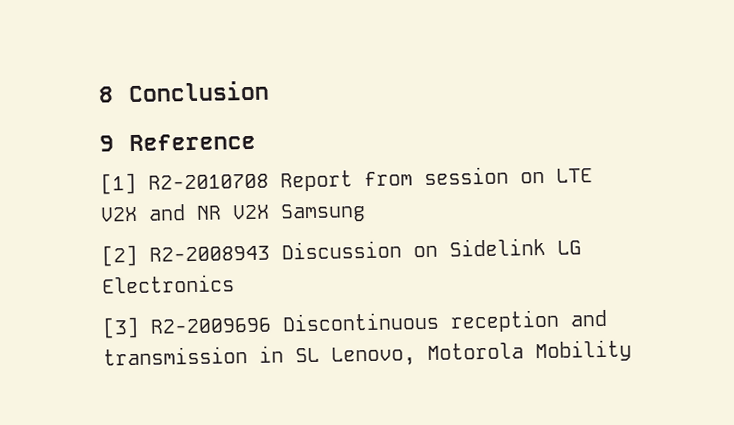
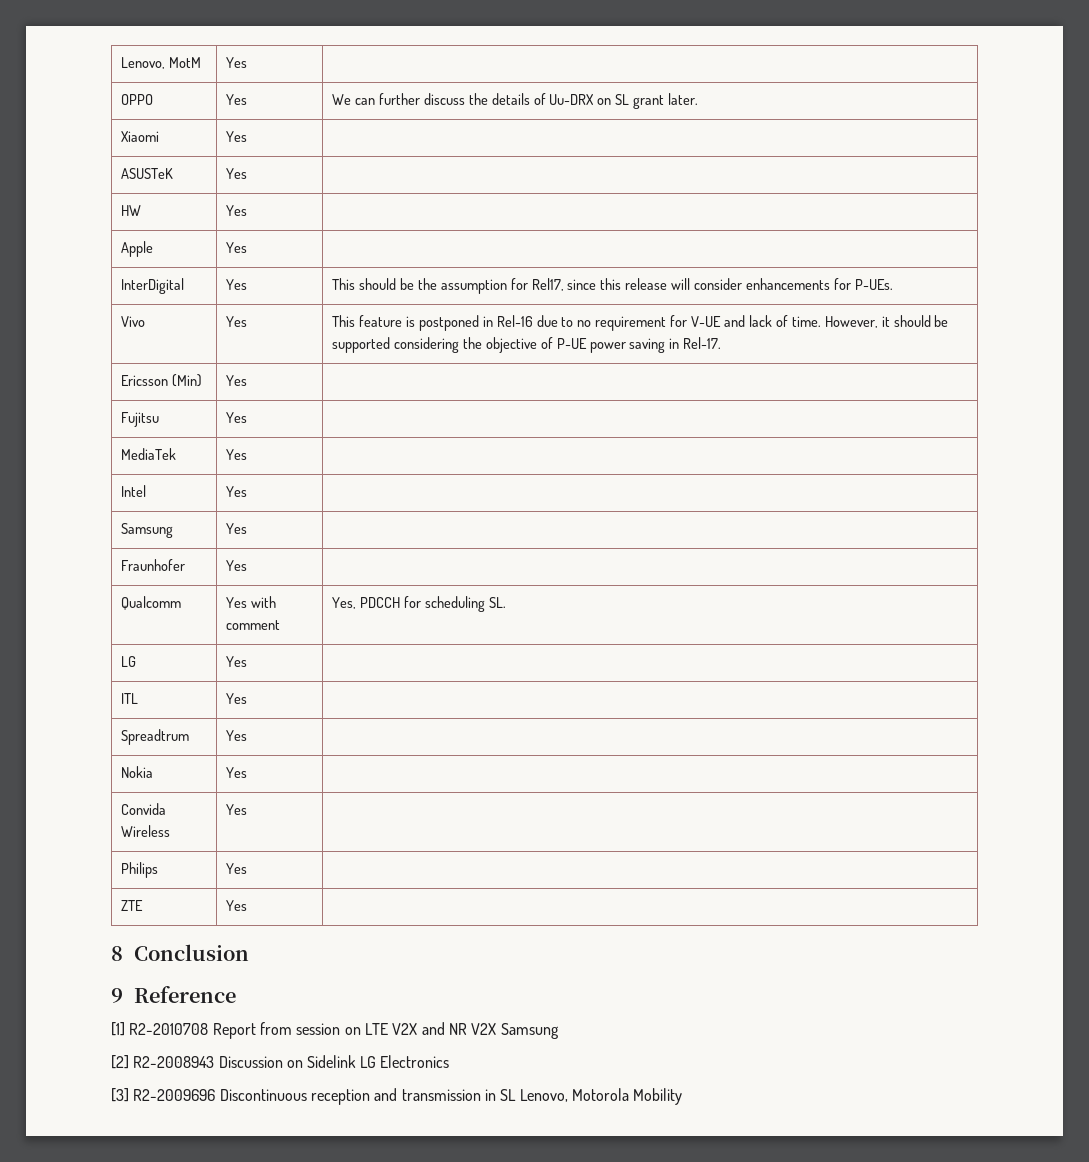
(98, 94) none -> [121,57,201,69] [226,57,248,68] [121,94,154,105] [226,94,248,105] [332,93,699,109] [121,131,160,142] [226,131,248,142] [121,168,174,179] [226,168,248,179] [121,205,142,216] [226,205,248,216] [121,241,154,257] [226,242,248,253] [121,278,185,294] [226,279,248,290] [332,278,893,294] [121,316,146,327] [226,316,248,327] [332,315,949,331] [332,337,722,353] [121,374,202,387] [226,375,248,386] [121,412,160,427] [226,412,248,423] [121,448,177,460] [226,449,248,460] [121,485,147,497] [226,486,248,497] [121,523,174,538] [226,523,248,534] [121,559,186,571] [226,560,248,571] [121,596,182,610] [226,596,276,608] [226,620,281,630] [332,596,506,612] [121,656,137,667] [226,656,248,667] [121,693,139,704] [226,693,248,704] [121,729,190,745] [226,730,248,741] [121,766,154,778] [226,767,248,778] [121,803,167,815] [121,825,171,837] [226,804,248,815] [121,862,159,878] [226,863,248,874] [121,900,144,911] [226,900,248,911] Lenovo, MotM | Yes | // OPPO | Yes | We can further discuss the details of Uu-DRX on SL grant later. // Xiaomi | Yes | // ASUSTeK | Yes | // HW | Yes | // Apple | Yes | // InterDigital | Yes | This should be the assumption for Rel17, since this release will consider enhancements for P-UEs. // Vivo | Yes | This feature is postponed in Rel-16 due to no requirement for V-UE and lack of time. However, it should be supported considering the objective of P-UE power saving in Rel-17. // Ericsson (Min) | Yes | // Fujitsu | Yes | // MediaTek | Yes | // Intel | Yes | // Samsung | Yes | // Fraunhofer | Yes | // Qualcomm | Yes with comment | Yes, PDCCH for scheduling SL. // LG | Yes | // ITL | Yes | // Spreadtrum | Yes | // Nokia | Yes | // Convida Wireless | Yes | // Philips | Yes | // ZTE | Yes | //

